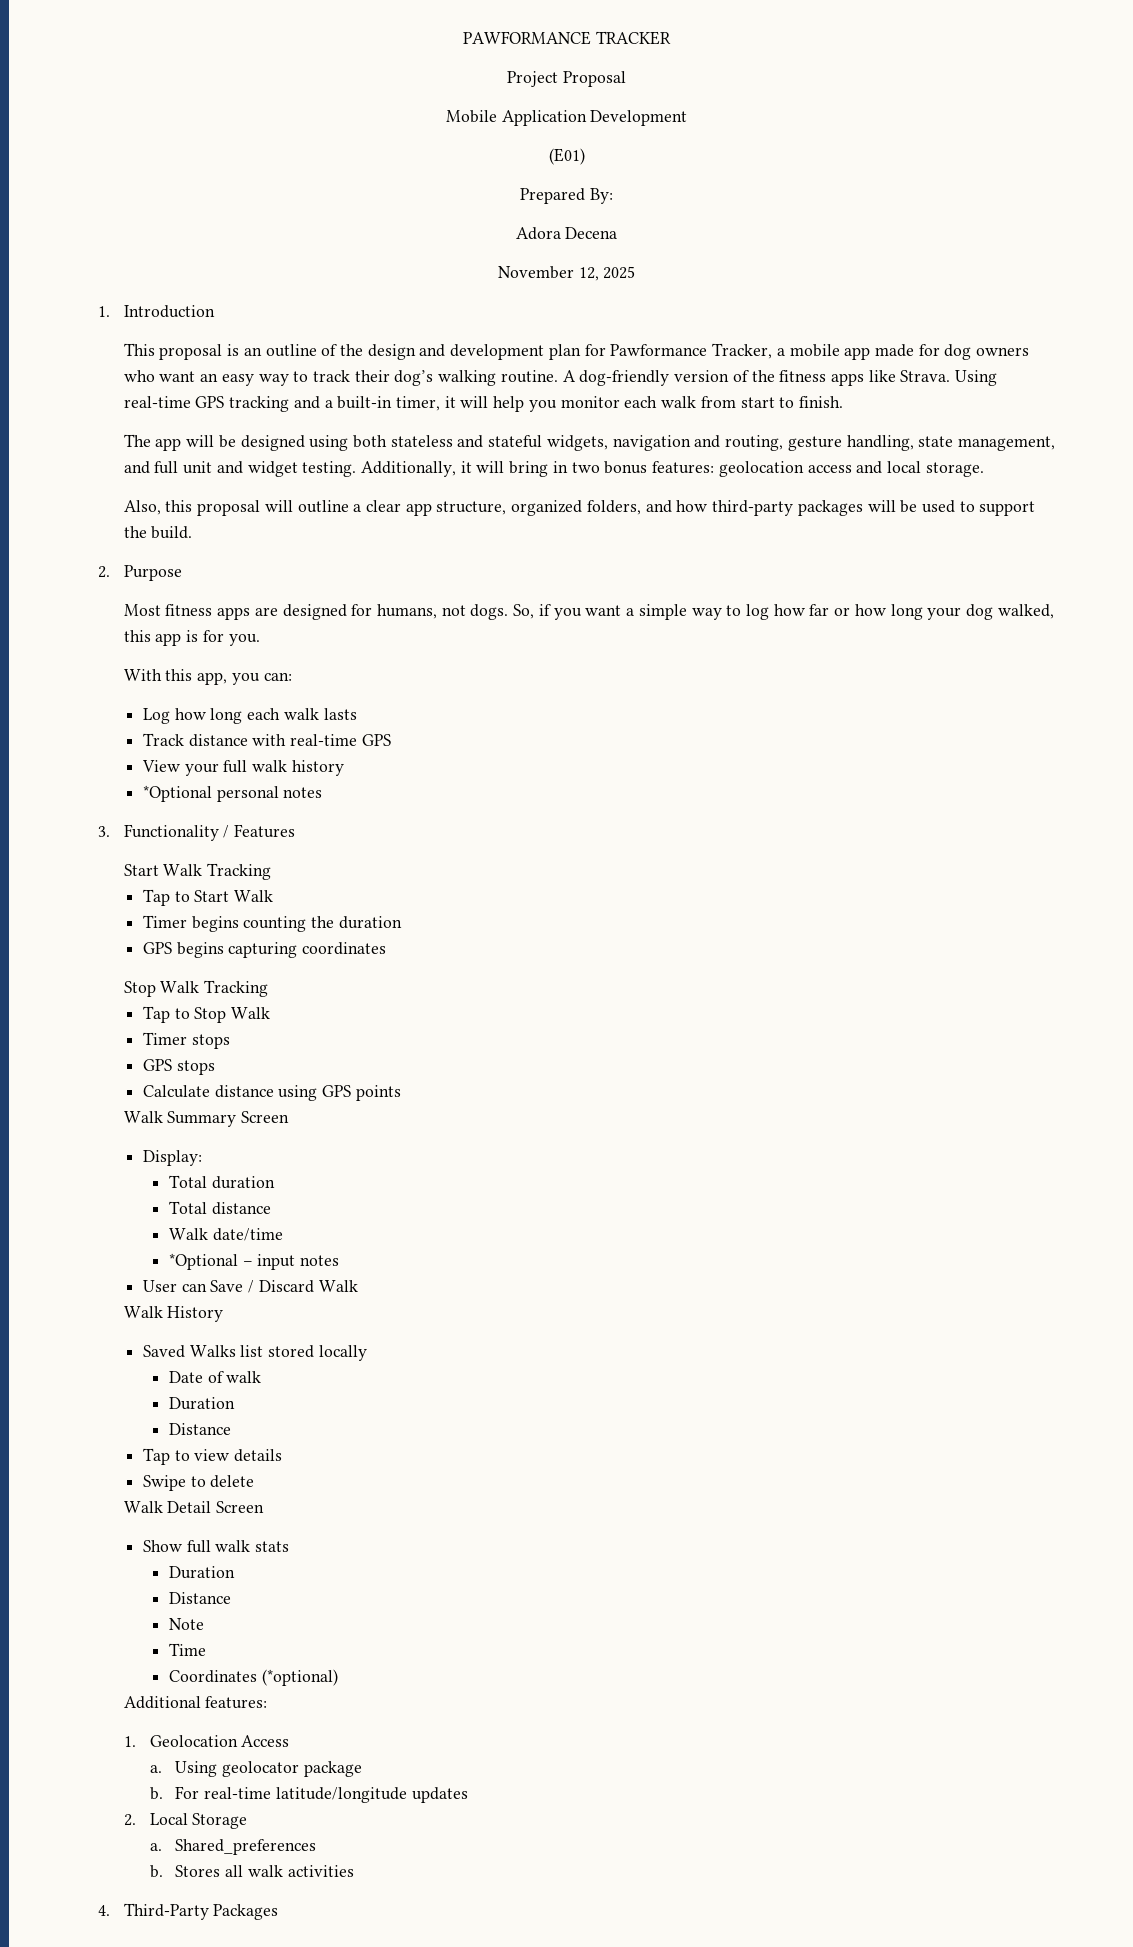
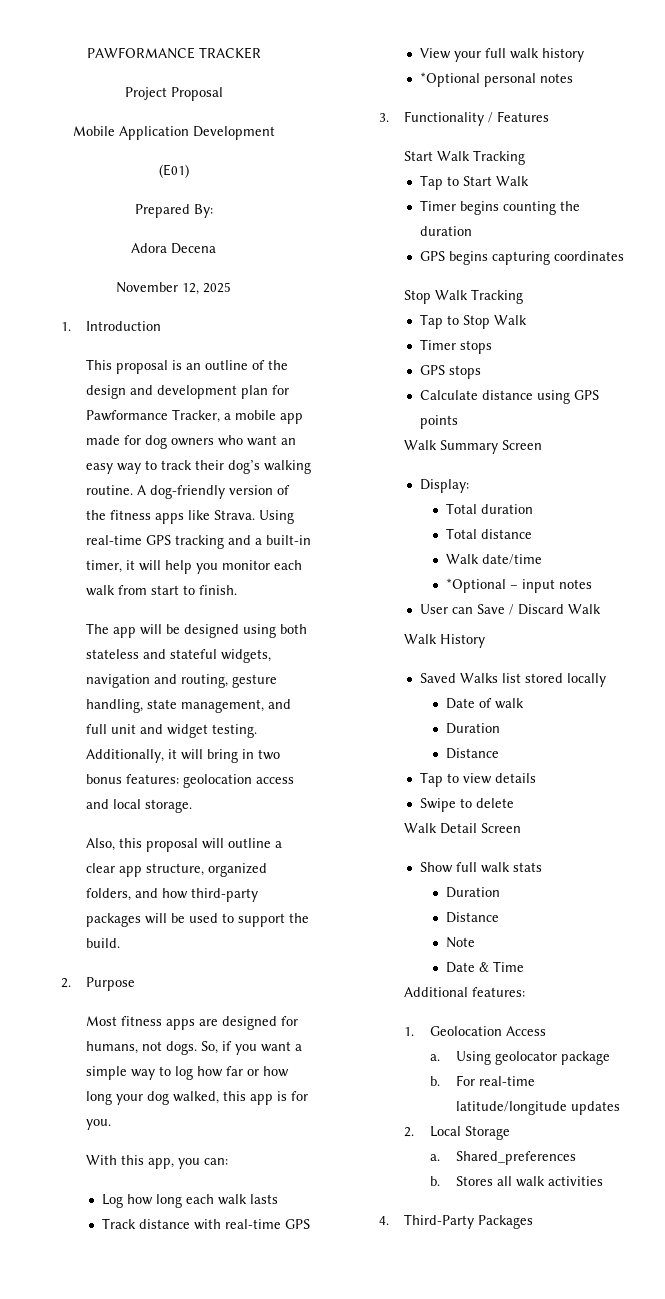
(204, 1624) none -> [446,962,490,973] Date &
[168,1669,338,1686] // Coordinates (*optional) -> (525, 966) none

